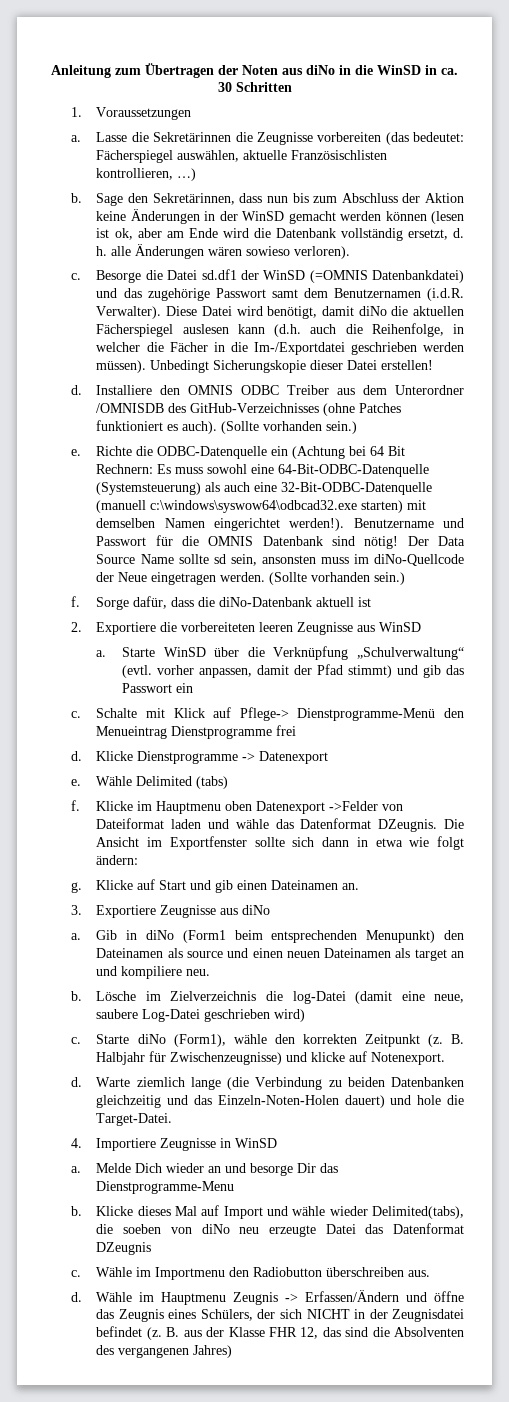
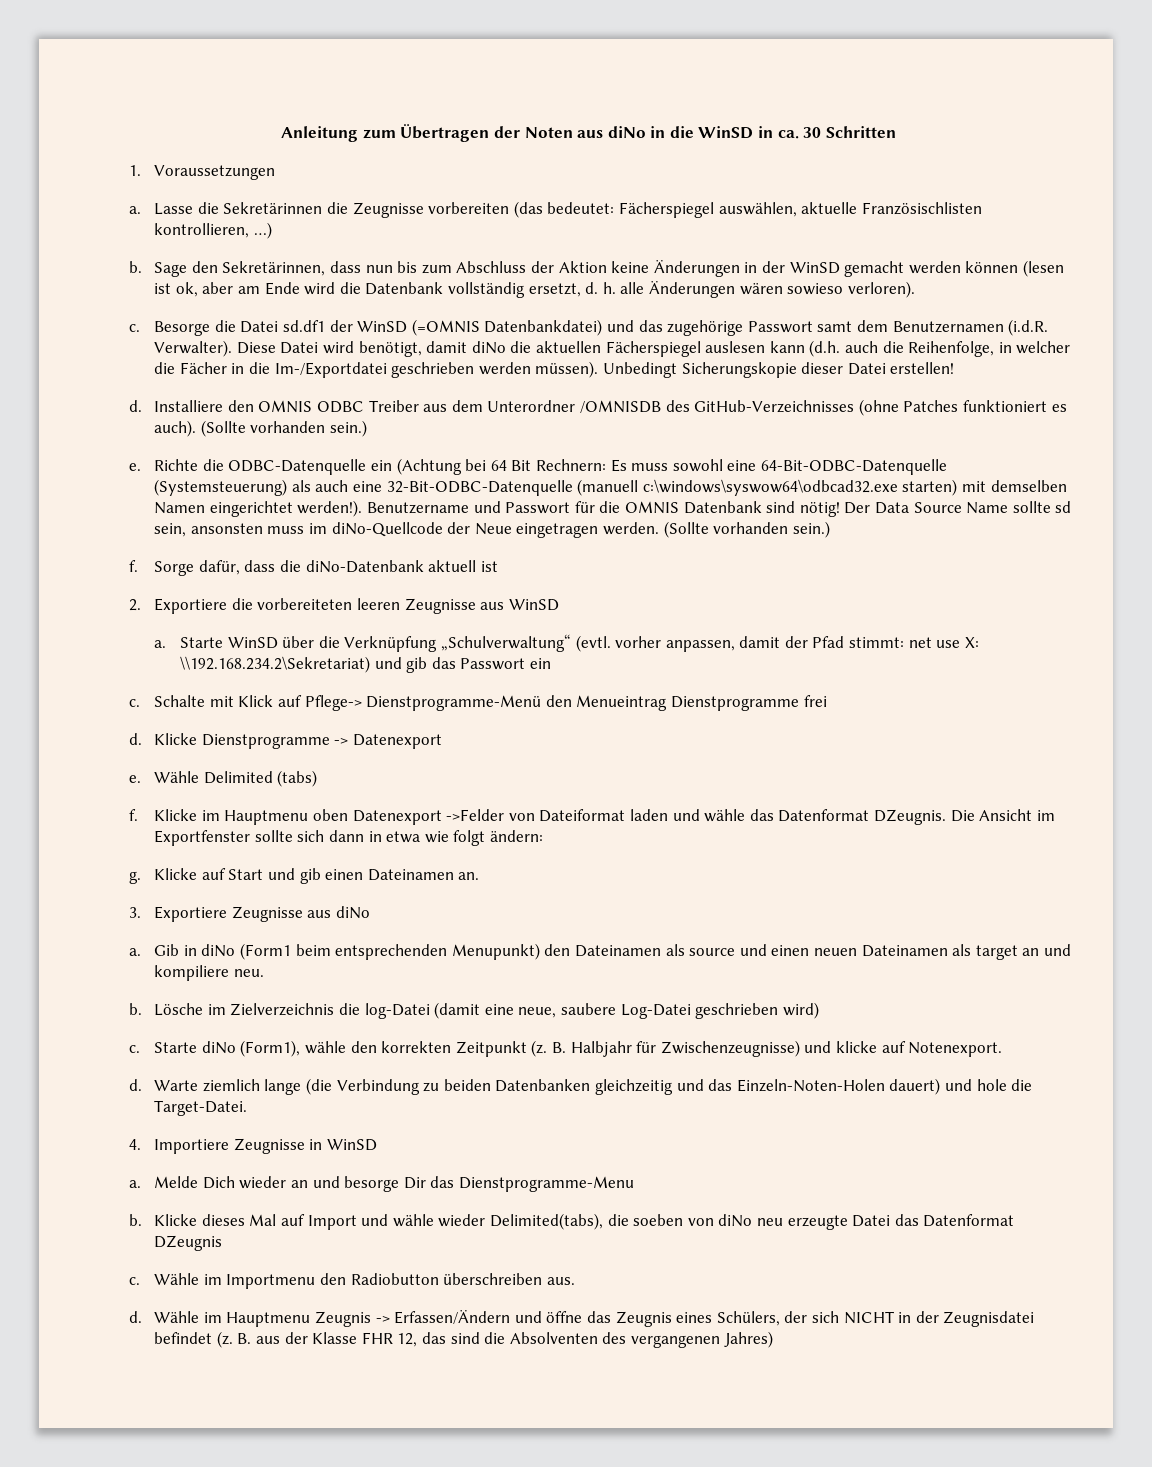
[348,665,393,678] stimmt) -> [849,637,979,648] [179,656,370,673] stimmt: net use X: \\192.168.234.2\Sekretariat)

